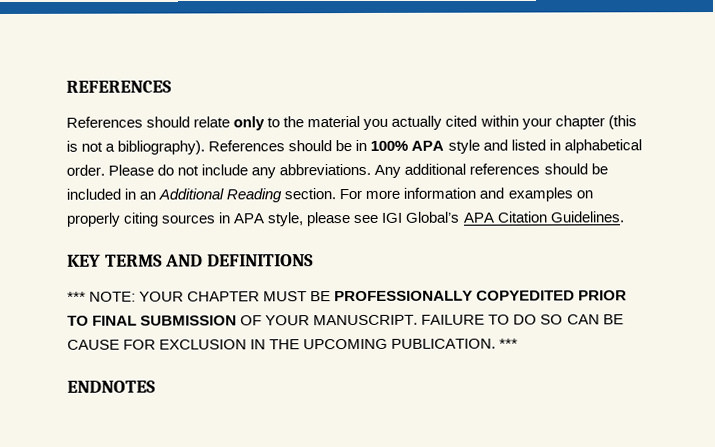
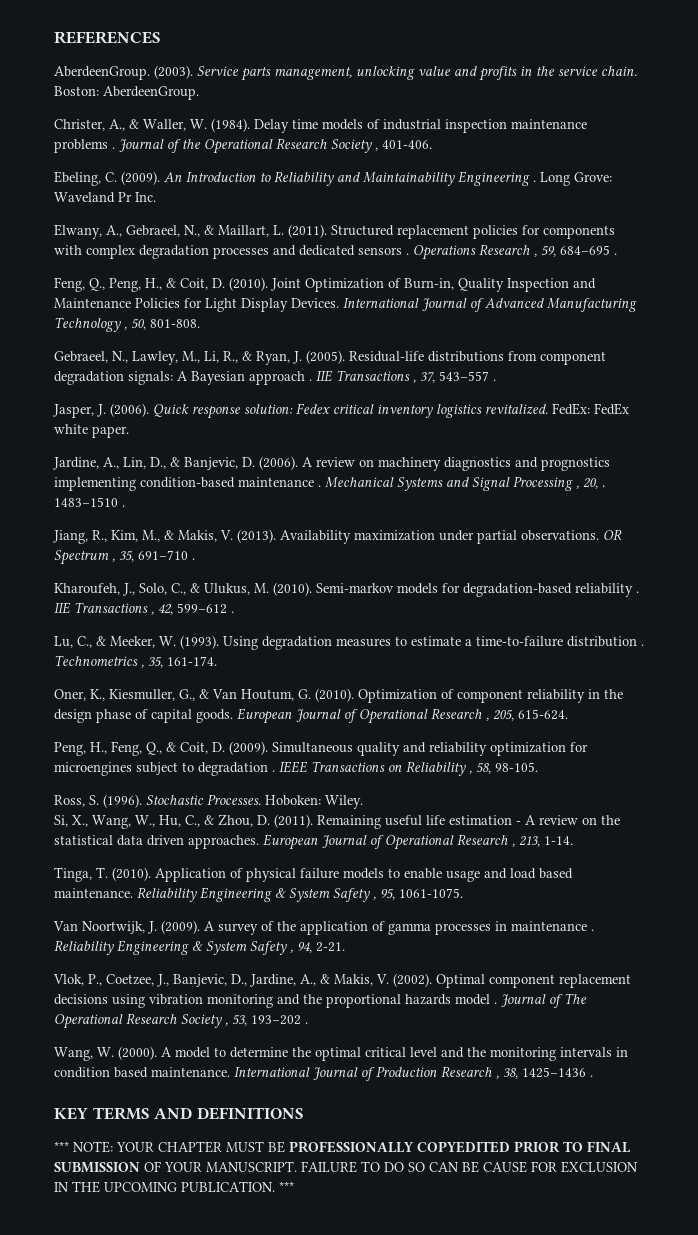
[66,115,637,131] [66,139,642,155] [66,163,608,179] [66,187,593,203] [66,211,624,227] References should relate only to the material you actually cited within your chapter (this is not a bibliography). References should be in 100% APA style and listed in alphabetical order. Please do not include any abbreviations. Any additional references should be included in an Additional Reading section. For more information and examples on properly citing sources in APA style, please see IGI Global’s APA Citation Guidelines. -> [54,65,637,81] [54,86,199,100] [54,118,587,133] [54,138,432,154] [54,171,612,186] [54,192,156,203] [54,224,615,239] [54,244,617,260] [54,277,596,292] [54,298,637,312] [54,317,200,332] [54,350,606,365] [54,370,496,385] [53,403,629,419] [54,424,129,438] [53,456,610,471] [54,476,605,491] [54,497,125,507] [53,529,622,544] [54,550,195,565] [54,582,639,597] [54,602,234,615] [54,635,644,650] [54,655,217,668] [54,688,623,703] [54,708,568,724] [54,741,588,756] [54,761,538,776] [54,794,363,809] [54,814,620,829] [54,834,573,850] [54,867,573,882] [54,887,463,902] [53,920,594,935] [54,940,345,955] [53,973,631,988] [54,993,587,1008] [54,1013,308,1029] [54,1046,628,1061] [54,1066,593,1081] AberdeenGroup. (2003). Service parts management, unlocking value and profits in the service chain. Boston: AberdeenGroup. // Christer, A., & Waller, W. (1984). Delay time models of industrial inspection maintenance problems . Journal of the Operational Research Society , 401-406. // Ebeling, C. (2009). An Introduction to Reliability and Maintainability Engineering . Long Grove: Waveland Pr Inc. // Elwany, A., Gebraeel, N., & Maillart, L. (2011). Structured replacement policies for components with complex degradation processes and dedicated sensors . Operations Research , 59, 684–695 . // Feng, Q., Peng, H., & Coit, D. (2010). Joint Optimization of Burn-in, Quality Inspection and Maintenance Policies for Light Display Devices. International Journal of Advanced Manufacturing Technology , 50, 801-808. // Gebraeel, N., Lawley, M., Li, R., & Ryan, J. (2005). Residual-life distributions from component degradation signals: A Bayesian approach . IIE Transactions , 37, 543–557 . // Jasper, J. (2006). Quick response solution: Fedex critical inventory logistics revitalized. FedEx: FedEx white paper. // Jardine, A., Lin, D., & Banjevic, D. (2006). A review on machinery diagnostics and prognostics implementing condition-based maintenance . Mechanical Systems and Signal Processing , 20, . 1483–1510 . // Jiang, R., Kim, M., & Makis, V. (2013). Availability maximization under partial observations. OR Spectrum , 35, 691–710 . // Kharoufeh, J., Solo, C., & Ulukus, M. (2010). Semi-markov models for degradation-based reliability . IIE Transactions , 42, 599–612 . // Lu, C., & Meeker, W. (1993). Using degradation measures to estimate a time-to-failure distribution . Technometrics , 35, 161-174. // Oner, K., Kiesmuller, G., & Van Houtum, G. (2010). Optimization of component reliability in the design phase of capital goods. European Journal of Operational Research , 205, 615-624. // Peng, H., Feng, Q., & Coit, D. (2009). Simultaneous quality and reliability optimization for microengines subject to degradation . IEEE Transactions on Reliability , 58, 98-105. // Ross, S. (1996). Stochastic Processes. Hoboken: Wiley. // Si, X., Wang, W., Hu, C., & Zhou, D. (2011). Remaining useful life estimation - A review on the statistical data driven approaches. European Journal of Operational Research , 213, 1-14. // Tinga, T. (2010). Application of physical failure models to enable usage and load based maintenance. Reliability Engineering & System Safety , 95, 1061-1075. // Van Noortwijk, J. (2009). A survey of the application of gamma processes in maintenance . Reliability Engineering & System Safety , 94, 2-21. // Vlok, P., Coetzee, J., Banjevic, D., Jardine, A., & Makis, V. (2002). Optimal component replacement decisions using vibration monitoring and the proportional hazards model . Journal of The Operational Research Society , 53, 193–202 . // Wang, W. (2000). A model to determine the optimal critical level and the monitoring intervals in condition based maintenance. International Journal of Production Research , 38, 1425–1436 .
[67,380,156,393] // ENDNOTES -> (294, 1186) none

